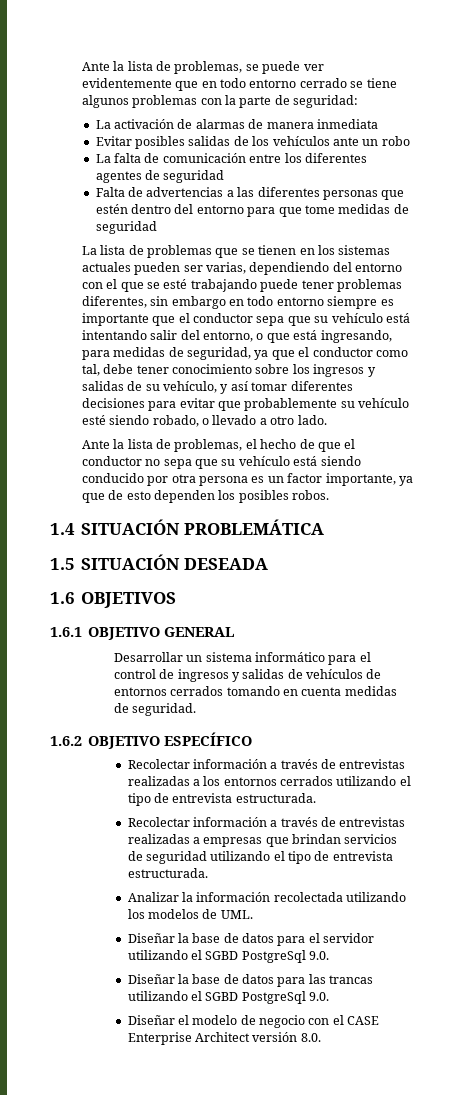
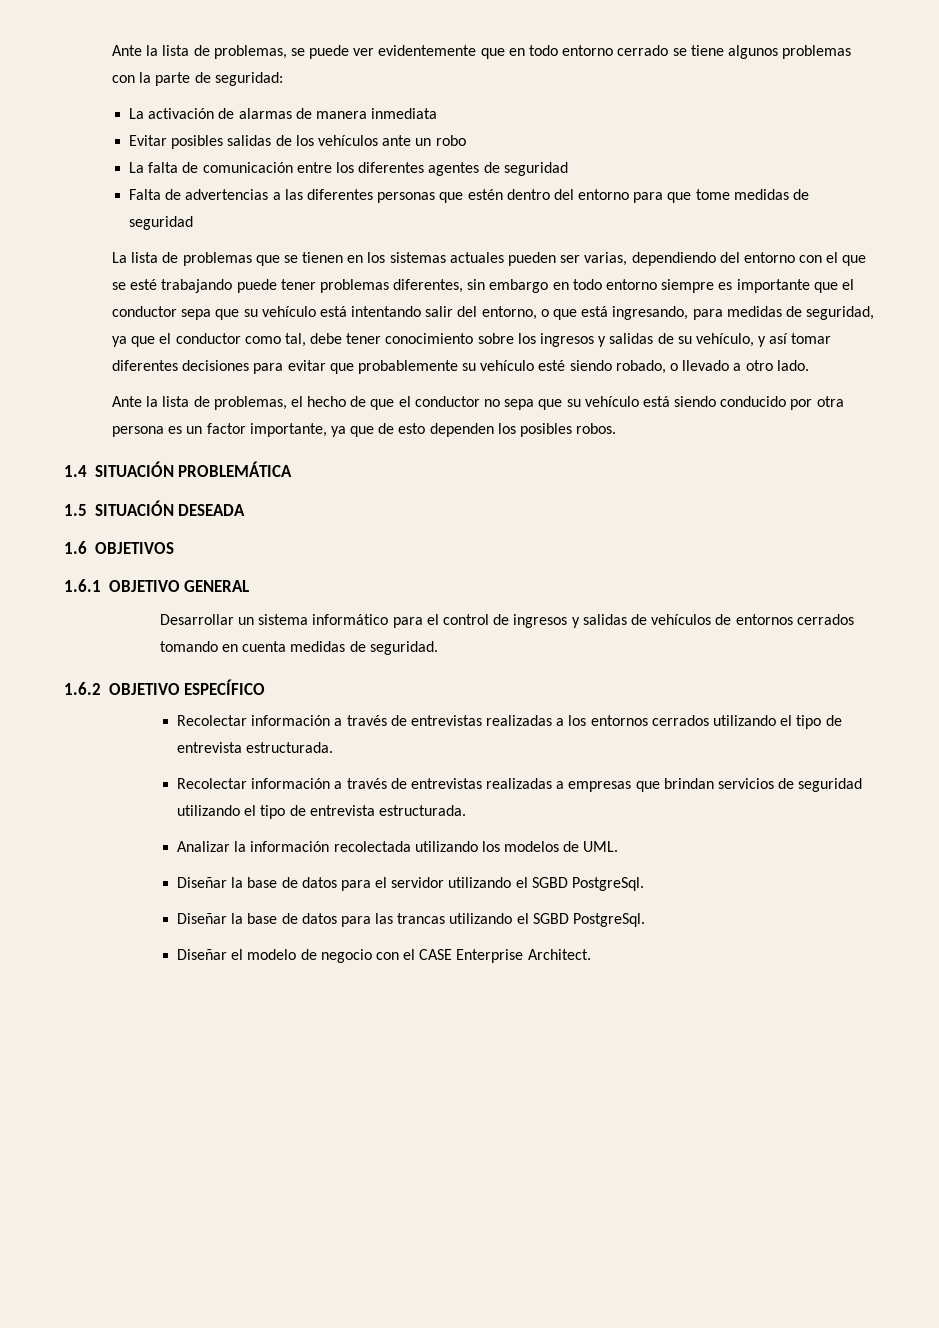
[241,950,330,963] PostgreSql 9.0. -> [572,877,645,891] PostgreSql.
[241,991,330,1004] PostgreSql 9.0. -> [573,913,646,927] PostgreSql.
[194,1032,321,1042] Architect versión 8.0. -> [527,949,591,960] Architect.

